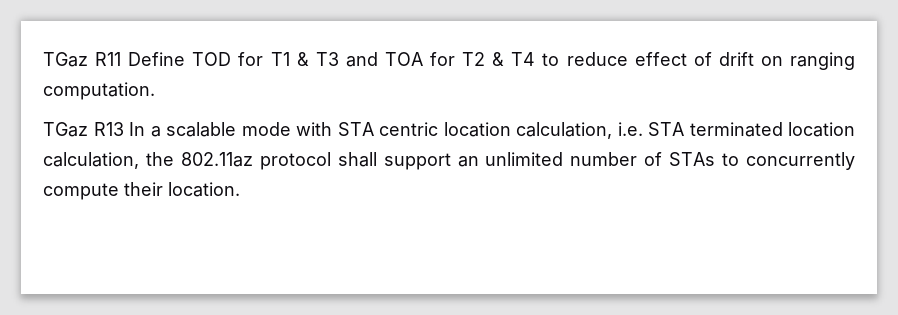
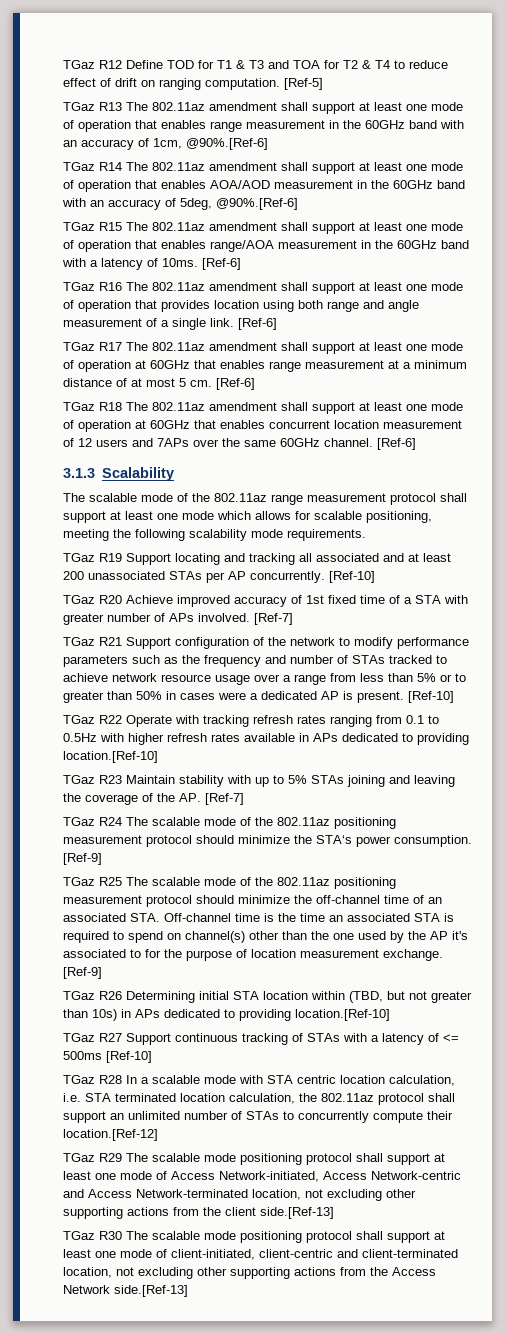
[43,52,122,67] TGaz R11 -> [63,60,122,69] TGaz R12
[43,122,124,137] // TGaz R13 -> [284,78,323,90] [63,102,463,114] [63,120,464,132] [63,138,268,150] [63,162,463,174] [63,180,465,192] [62,198,298,210] [63,222,463,234] [63,240,469,252] [62,258,241,270] [63,282,463,294] [63,300,419,312] [63,318,277,330] [63,342,463,354] [63,360,467,372] [63,378,255,390] [63,402,463,414] [63,420,462,432] [63,438,416,450] [63,467,174,481] [63,493,467,505] [63,511,432,523] [63,529,366,541] [63,553,451,565] [63,571,375,583] [63,595,468,607] [63,613,293,625] [63,637,469,649] [63,655,447,667] [63,673,466,685] [63,691,454,703] [63,715,439,727] [63,733,469,745] [63,751,158,763] [63,775,455,787] [63,793,244,805] [63,817,396,829] [63,835,472,847] [63,853,102,865] [63,877,396,889] [63,895,442,907] [63,913,454,922] [63,931,468,943] [63,949,443,961] [63,967,102,979] [63,991,472,1003] [63,1009,390,1021] [63,1033,459,1045] [63,1051,152,1063] [63,1075,122,1084] [Ref-5] // TGaz R13 The 802.11az amendment shall support at least one mode of operation that enables range measurement in the 60GHz band with an accuracy of 1cm, @90%.[Ref-6] // TGaz R14 The 802.11az amendment shall support at least one mode of operation that enables AOA/AOD measurement in the 60GHz band with an accuracy of 5deg, @90%.[Ref-6] // TGaz R15 The 802.11az amendment shall support at least one mode of operation that enables range/AOA measurement in the 60GHz band with a latency of 10ms. [Ref-6] // TGaz R16 The 802.11az amendment shall support at least one mode of operation that provides location using both range and angle measurement of a single link. [Ref-6] // TGaz R17 The 802.11az amendment shall support at least one mode of operation at 60GHz that enables range measurement at a minimum distance of at most 5 cm. [Ref-6] // TGaz R18 The 802.11az amendment shall support at least one mode of operation at 60GHz that enables concurrent location measurement of 12 users and 7APs over the same 60GHz channel. [Ref-6] // 3.1.3 Scalability // The scalable mode of the 802.11az range measurement protocol shall support at least one mode which allows for scalable positioning, meeting the following scalability mode requirements. // TGaz R19 Support locating and tracking all associated and at least 200 unassociated STAs per AP concurrently. [Ref-10] // TGaz R20 Achieve improved accuracy of 1st fixed time of a STA with greater number of APs involved. [Ref-7] // TGaz R21 Support configuration of the network to modify performance parameters such as the frequency and number of STAs tracked to achieve network resource usage over a range from less than 5% or to greater than 50% in cases were a dedicated AP is present. [Ref-10] // TGaz R22 Operate with tracking refresh rates ranging from 0.1 to 0.5Hz with higher refresh rates available in APs dedicated to providing location.[Ref-10] // TGaz R23 Maintain stability with up to 5% STAs joining and leaving the coverage of the AP. [Ref-7] // TGaz R24 The scalable mode of the 802.11az positioning measurement protocol should minimize the STA‘s power consumption. [Ref-9] // TGaz R25 The scalable mode of the 802.11az positioning measurement protocol should minimize the off-channel time of an associated STA. Off-channel time is the time an associated STA is required to spend on channel(s) other than the one used by the AP it's associated to for the purpose of location measurement exchange. [Ref-9] // TGaz R26 Determining initial STA location within (TBD, but not greater than 10s) in APs dedicated to providing location.[Ref-10] // TGaz R27 Support continuous tracking of STAs with a latency of <= 500ms [Ref-10] // TGaz R28
[168,182,240,197] location. -> [63,1129,158,1141] [63,1153,445,1165] [63,1171,461,1182] [63,1189,416,1201] [63,1207,334,1219] [63,1231,445,1243] [63,1249,458,1260] [63,1267,436,1279] [63,1285,188,1297] location.[Ref-12] // TGaz R29 The scalable mode positioning protocol shall support at least one mode of Access Network-initiated, Access Network-centric and Access Network-terminated location, not excluding other supporting actions from the client side.[Ref-13] // TGaz R30 The scalable mode positioning protocol shall support at least one mode of client-initiated, client-centric and client-terminated location, not excluding other supporting actions from the Access Network side.[Ref-13]

